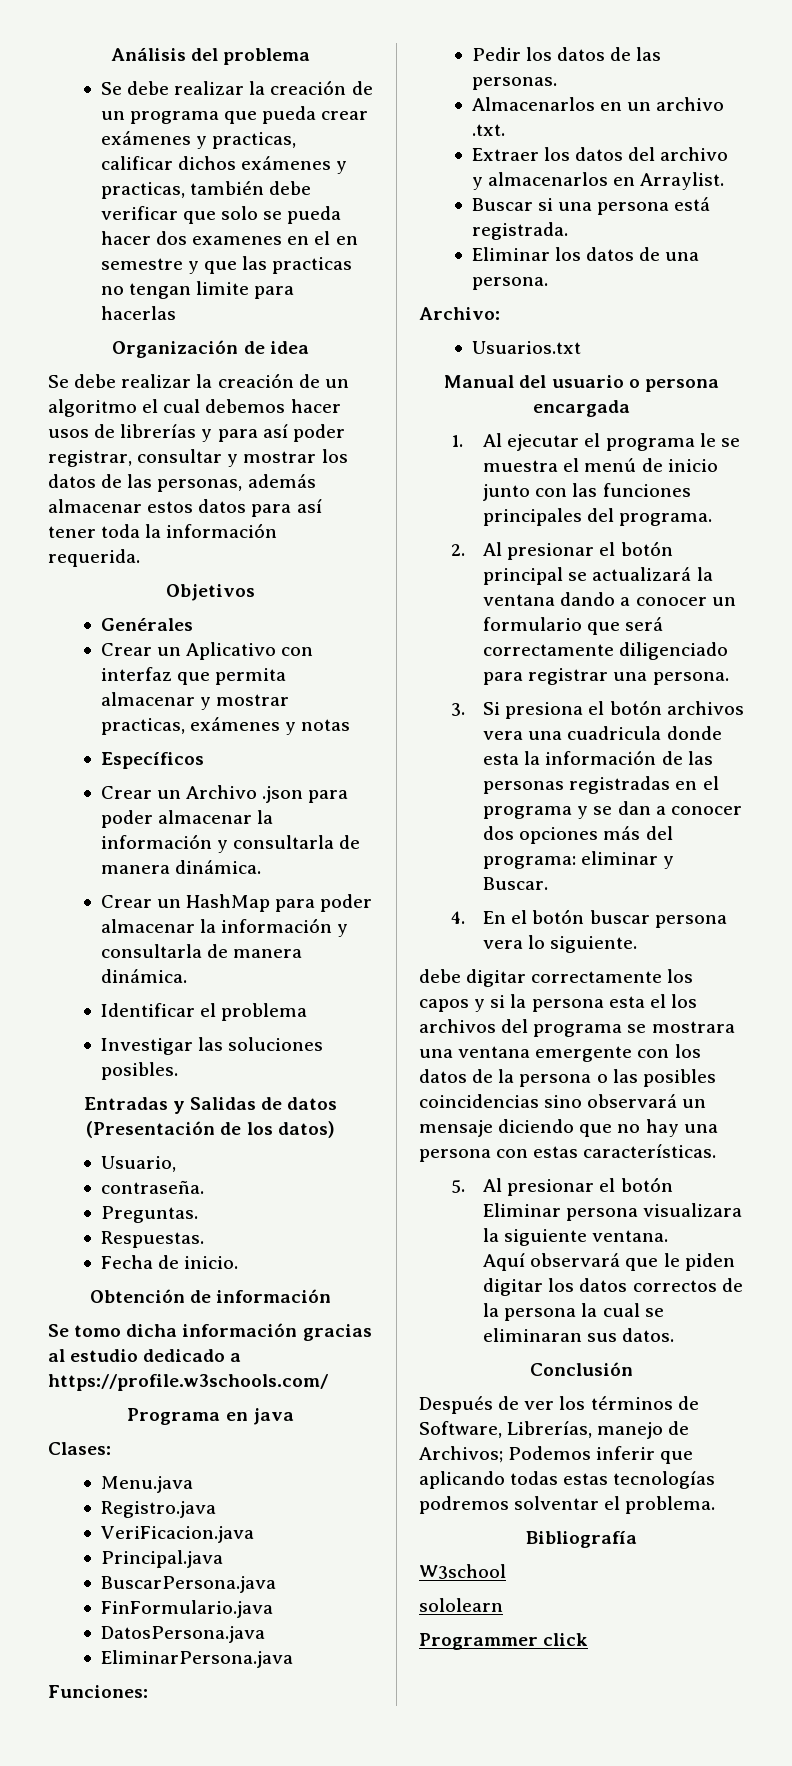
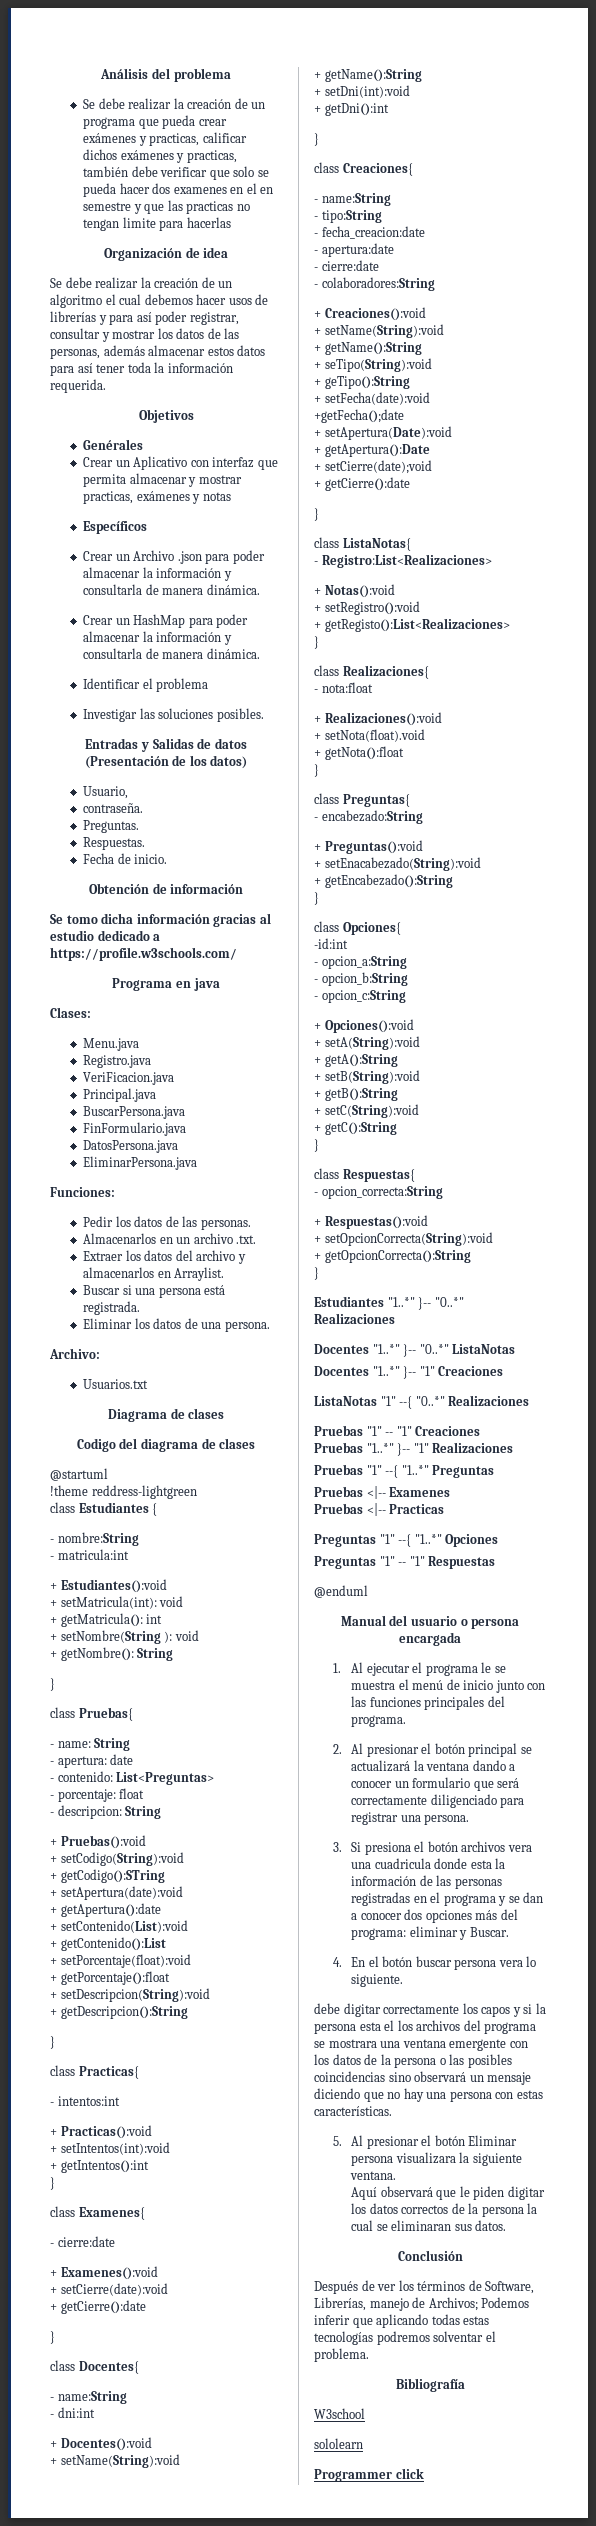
(581, 347) none -> [107,1408,225,1422] [76,1438,256,1452] [50,1468,108,1481] [50,1485,197,1499] [50,1502,158,1516] [50,1532,139,1546] [50,1549,129,1560] [50,1579,167,1593] [50,1596,184,1609] [50,1613,163,1627] [50,1630,199,1644] [50,1647,174,1661] [50,1678,55,1691] [50,1707,133,1721] [50,1738,131,1751] [50,1754,134,1768] [50,1771,215,1785] [50,1788,145,1802] [50,1805,162,1819] [50,1835,146,1849] [50,1852,184,1866] [50,1869,165,1883] [50,1886,183,1900] [50,1903,161,1917] [50,1920,188,1933] [50,1937,166,1951] [50,1954,191,1968] [50,1971,170,1985] [50,1988,210,2002] [50,2006,188,2019] [50,2036,55,2049] [50,2065,139,2079] [50,2096,120,2106] [50,2125,152,2139] [50,2142,170,2155] [50,2160,149,2173] [50,2177,55,2190] [50,2206,145,2220] [50,2236,115,2247] [50,2266,158,2280] [50,2283,168,2296] [50,2300,146,2314] [50,2331,55,2344] [50,2360,139,2374] [50,2391,127,2404] [50,2407,95,2418] [50,2437,152,2451] [50,2454,180,2468] [314,69,422,82] [314,85,410,98] [314,103,389,116] [314,133,319,146] [314,162,413,176] [314,193,391,206] [314,210,382,223] [314,226,425,239] [314,243,394,257] [314,260,379,271] [314,277,435,291] [314,307,426,321] [314,324,444,338] [314,342,422,355] [314,358,432,372] [314,376,410,389] [314,392,430,405] [314,409,404,423] [314,426,452,440] [314,444,430,457] [314,460,432,474] [314,477,410,491] [314,508,319,521] [314,537,411,551] [314,554,492,568] [314,584,395,598] [314,601,420,615] [314,618,510,632] [314,636,319,649] [314,665,429,679] [314,682,373,693] [314,712,442,726] [314,729,425,742] [314,746,404,760] [314,764,319,777] [314,793,410,807] [314,810,423,824] [314,840,423,854] [314,857,481,871] [314,874,453,888] [314,892,319,905] [314,921,401,935] [314,938,348,949] [314,956,407,969] [314,972,408,986] [314,990,406,1003] [314,1019,414,1033] [314,1036,420,1050] [314,1054,398,1067] [314,1070,420,1084] [314,1088,398,1101] [314,1104,419,1118] [314,1122,397,1135] [314,1139,319,1152] [314,1168,415,1182] [314,1186,443,1199] [314,1215,428,1229] [314,1232,493,1246] [314,1250,471,1263] [314,1267,319,1280] [314,1296,464,1310] [314,1313,395,1324] [314,1344,516,1357] [314,1366,504,1379] [314,1395,530,1409] [314,1425,481,1436] [314,1442,514,1456] [314,1464,495,1478] [314,1486,451,1499] [314,1503,445,1516] [314,1534,499,1547] [314,1556,496,1569] [314,1585,368,1598] // Diagrama de clases // Codigo del diagrama de clases // @startuml // !theme reddress-lightgreen // class Estudiantes { // - nombre:String // - matricula:int // + Estudiantes():void // + setMatricula(int): void // + getMatricula(): int // + setNombre(String ): void // + getNombre(): String // } // class Pruebas{ // - name: String // - apertura: date // - contenido: List<Preguntas> // - porcentaje: float // - descripcion: String // + Pruebas():void // + setCodigo(String):void // + getCodigo():STring // + setApertura(date):void // + getApertura():date // + setContenido(List):void // + getContenido():List // + setPorcentaje(float):void // + getPorcentaje():float // + setDescripcion(String):void // + getDescripcion():String // } // class Practicas{ // - intentos:int // + Practicas():void // + setIntentos(int):void // + getIntentos():int // } // class Examenes{ // - cierre:date // + Examenes():void // + setCierre(date):void // + getCierre():date // } // class Docentes{ // - name:String // - dni:int // + Docentes():void // + setName(String):void // + getName():String // + setDni(int):void // + getDni():int // } // class Creaciones{ // - name:String // - tipo:String // - fecha_creacion:date // - apertura:date // - cierre:date // - colaboradores:String // + Creaciones():void // + setName(String):void // + getName():String // + seTipo(String):void // + geTipo():String // + setFecha(date):void // +getFecha();date // + setApertura(Date):void // + getApertura():Date // + setCierre(date);void // + getCierre():date // } // class ListaNotas{ // - Registro:List<Realizaciones> // + Notas():void // + setRegistro():void // + getRegisto():List<Realizaciones> // } // class Realizaciones{ // - nota:float // + Realizaciones():void // + setNota(float).void // + getNota():float // } // class Preguntas{ // - encabezado:String // + Preguntas():void // + setEnacabezado(String):void // + getEncabezado():String // } // class Opciones{ // -id:int // - opcion_a:String // - opcion_b:String // - opcion_c:String // + Opciones():void // + setA(String):void // + getA():String // + setB(String):void // + getB():String // + setC(String):void // + getC():String // } // class Respuestas{ // - opcion_correcta:String // + Respuestas():void // + setOpcionCorrecta(String):void // + getOpcionCorrecta():String // } // Estudiantes "1..*" }-- "0..*" Realizaciones // Docentes "1..*" }-- "0..*" ListaNotas // Docentes "1..*" }-- "1" Creaciones // ListaNotas "1" --{ "0..*" Realizaciones // Pruebas "1" -- "1" Creaciones // Pruebas "1..*" }-- "1" Realizaciones // Pruebas "1" --{ "1..*" Preguntas // Pruebas <|-- Examenes // Pruebas <|-- Practicas // Preguntas "1" --{ "1..*" Opciones // Preguntas "1" -- "1" Respuestas // @enduml

